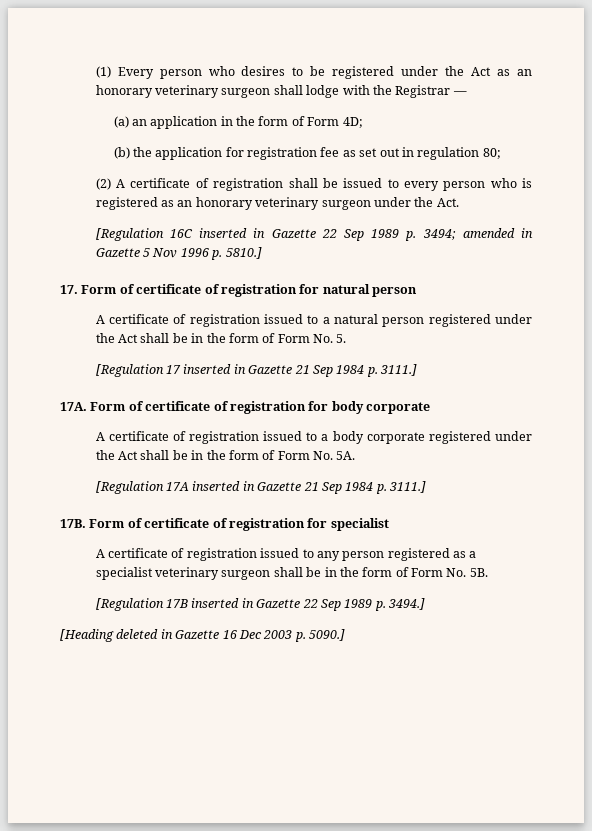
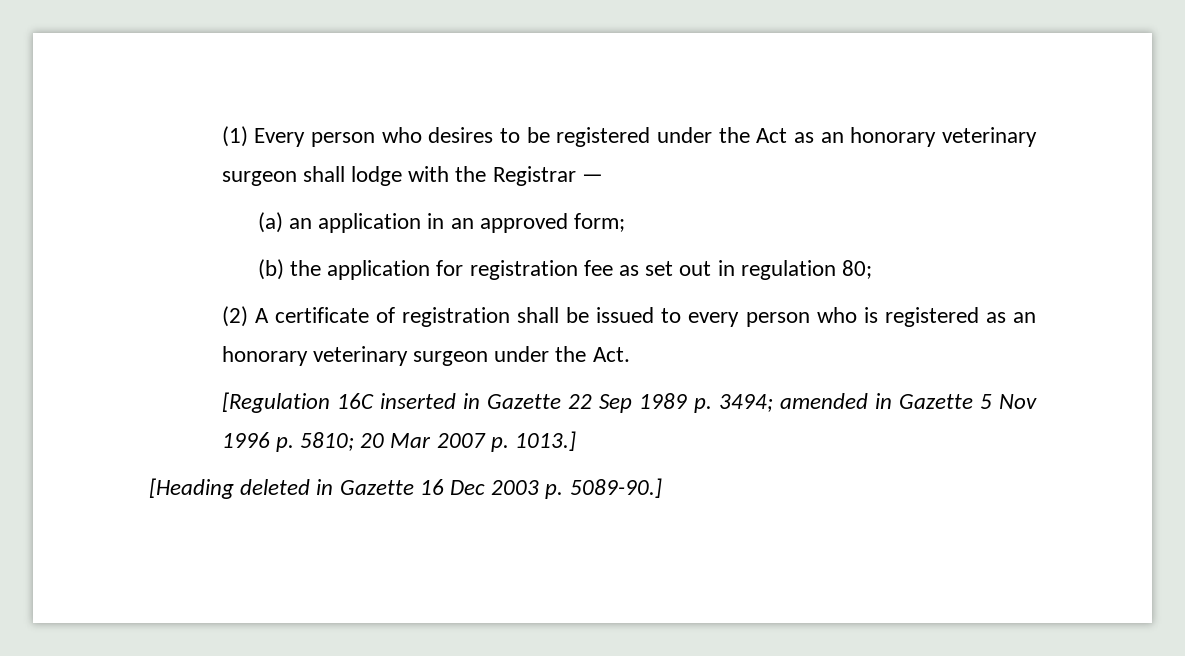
[236,116,363,128] the form of Form 4D; -> [450,213,626,233] an approved form;
[225,247,262,259] [60,284,417,297] [95,314,532,327] [95,333,347,343] [95,364,418,377] [60,401,430,414] [95,431,532,444] [95,450,356,460] [95,481,427,494] [60,518,389,531] [95,548,477,561] [95,567,488,580] [95,598,426,611] 5810.] // 17. Form of certificate of registration for natural person // A certificate of registration issued to a natural person registered under the Act shall be in the form of Form No. 5. // [Regulation 17 inserted in Gazette 21 Sep 1984 p. 3111.] // 17A. Form of certificate of registration for body corporate // A certificate of registration issued to a body corporate registered under the Act shall be in the form of Form No. 5A. // [Regulation 17A inserted in Gazette 21 Sep 1984 p. 3111.] // 17B. Form of certificate of registration for specialist // A certificate of registration issued to any person registered as a specialist veterinary surgeon shall be in the form of Form No. 5B. // [Regulation 17B inserted in Gazette 22 Sep 1989 p. 3494.] -> [299,431,576,452] 5810; 20 Mar 2007 p. 1013.]
[309,629,345,641] 5090.] -> [569,478,662,498] 5089-90.]

